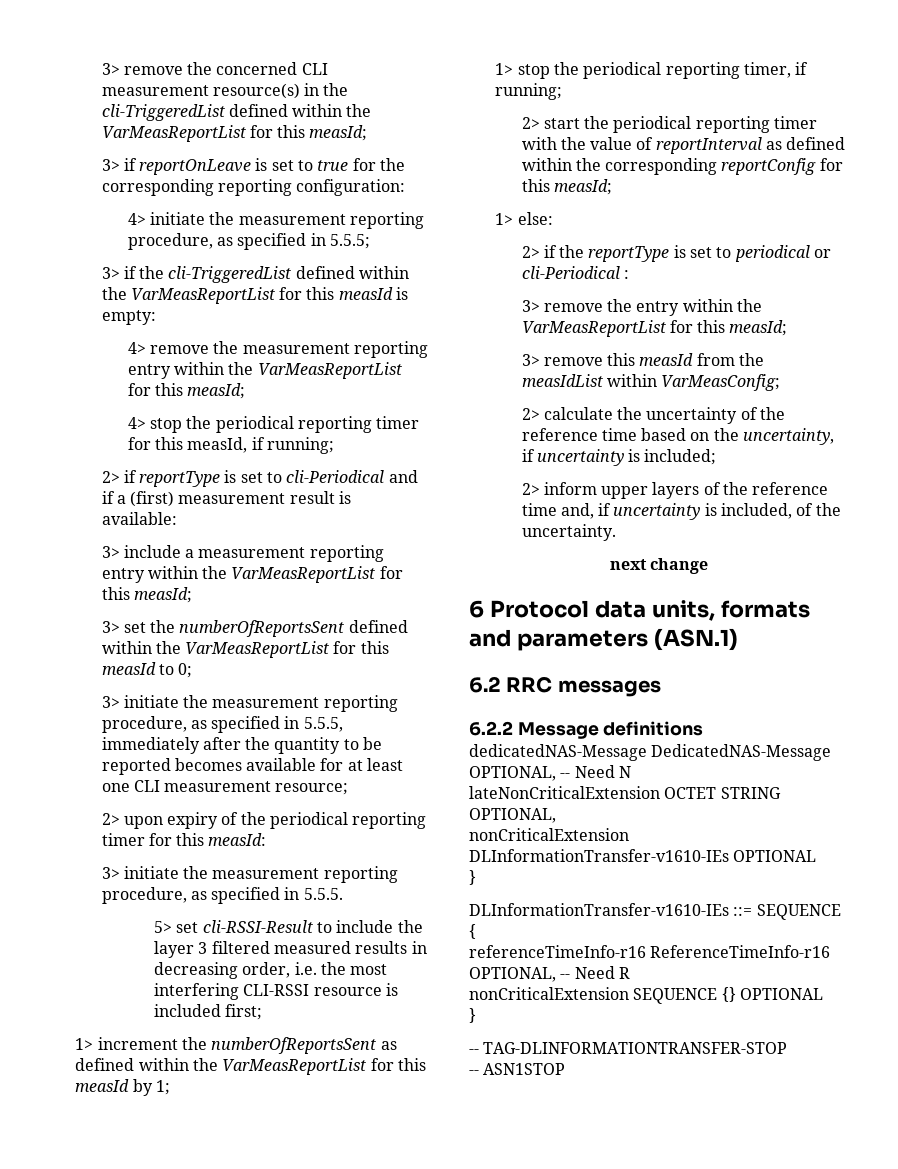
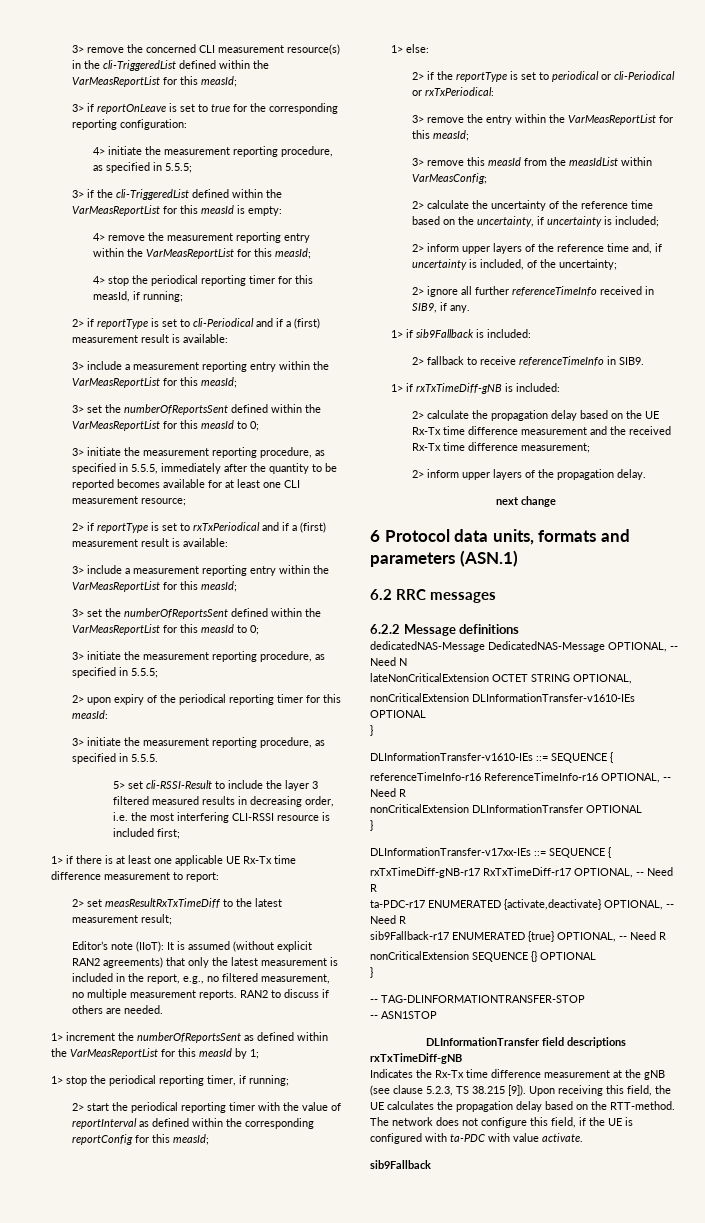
(349, 789) none -> [71,522,326,533] [71,538,228,547] [71,565,329,576] [71,581,237,592] [71,608,321,619] [71,624,259,635] [71,651,325,662] [71,667,158,678] // 2> if reportType is set to rxTxPeriodical and if a (first) measurement result is available: // 3> include a measurement reporting entry within the VarMeasReportList for this measId; // 3> set the numberOfReportsSent defined within the VarMeasReportList for this measId to 0; // 3> initiate the measurement reporting procedure, as specified in 5.5.5;
(263, 1012) none -> [50,855,296,866] [50,871,219,882] [71,898,282,908] [71,914,172,925] [71,941,312,952] [71,957,338,968] [71,973,330,984] [71,989,329,1000] [71,1005,163,1014] // 1> if there is at least one applicable UE Rx-Tx time difference measurement to report: // 2> set measResultRxTxTimeDiff to the latest measurement result; // Editor’s note (IIoT): It is assumed (without explicit RAN2 agreements) that only the latest measurement is included in the report, e.g., no filtered measurement, no multiple measurement reports. RAN2 to discuss if others are needed.
[623,270,629,279] : -> [411,87,494,96] or rxTxPeriodical:
[521,524,616,541] uncertainty. -> [558,259,617,270] [411,286,654,297] [411,302,470,313] [390,329,531,338] [411,356,644,366] [390,383,560,394] [411,410,659,421] [411,426,671,435] [411,442,590,453] [411,469,646,480] uncertainty; // 2> ignore all further referenceTimeInfo received in SIB9, if any. // 1> if sib9Fallback is included: // 2> fallback to receive referenceTimeInfo in SIB9. // 1> if rxTxTimeDiff-gNB is included: // 2> calculate the propagation delay based on the UE Rx-Tx time difference measurement and the received Rx-Tx time difference measurement; // 2> inform upper layers of the propagation delay.
(630, 973) none -> [370,804,642,813] [370,820,373,831] [370,847,611,858] [370,867,673,878] [370,884,377,892] [370,899,674,910] [370,915,406,924] [370,931,666,942] // nonCriticalExtension DLInformationTransfer OPTIONAL // } // DLInformationTransfer-v17xx-IEs ::= SEQUENCE { // rxTxTimeDiff-gNB-r17 RxTxTimeDiff-r17 OPTIONAL, -- Need R // ta-PDC-r17 ENUMERATED {activate,deactivate} OPTIONAL, -- Need R // sib9Fallback-r17 ENUMERATED {true} OPTIONAL, -- Need R
(566, 1069) none -> [425,1037,626,1048] [370,1053,462,1064] [370,1069,665,1080] [370,1085,671,1096] [370,1101,675,1112] [370,1117,633,1128] [370,1133,583,1144] [370,1160,431,1169] // DLInformationTransfer field descriptions // rxTxTimeDiff-gNB // Indicates the Rx-Tx time difference measurement at the gNB (see clause 5.2.3, TS 38.215 [9]). Upon receiving this field, the UE calculates the propagation delay based on the RTT-method. The network does not configure this field, if the UE is configured with ta-PDC with value activate. // sib9Fallback

